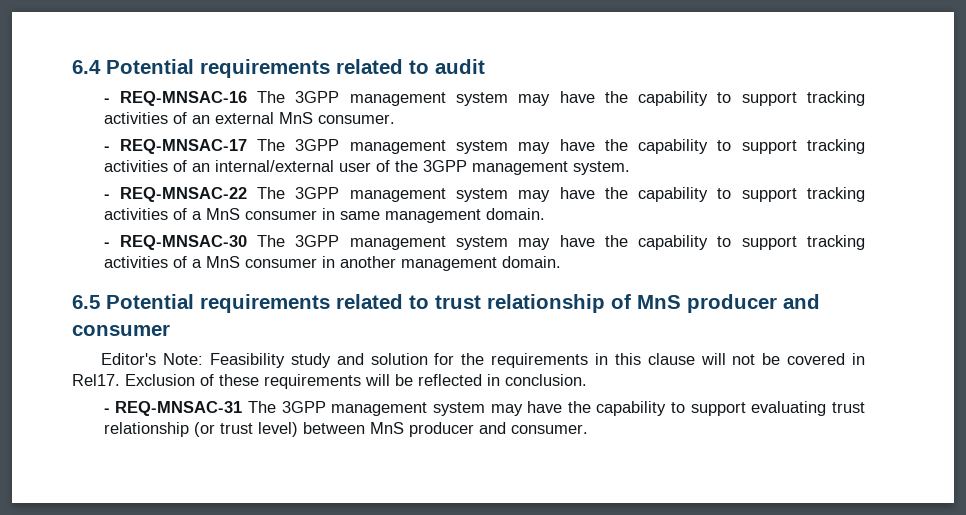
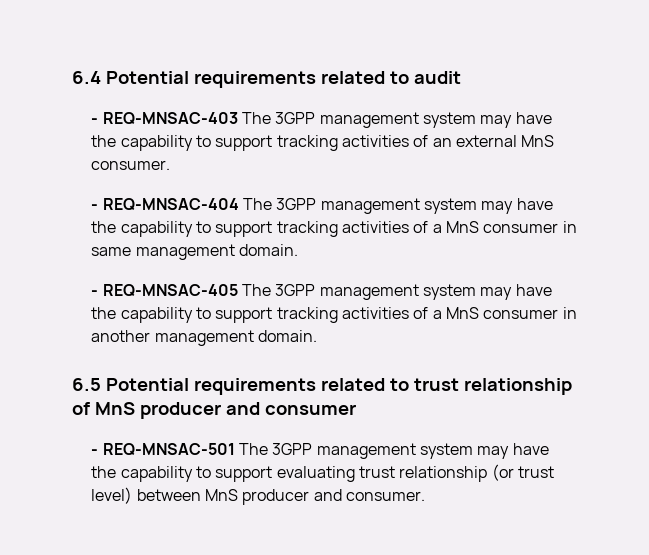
[119,91,247,106] REQ-MNSAC-16 -> [102,112,238,125] REQ-MNSAC-403
[119,139,865,154] [103,160,630,175] [103,187,247,202] REQ-MNSAC-17 The 3GPP management system may have the capability to support tracking activities of an internal/external user of the 3GPP management system. // - REQ-MNSAC-22 -> [102,198,239,211] REQ-MNSAC-404
[119,235,247,250] REQ-MNSAC-30 -> [102,284,238,297] REQ-MNSAC-405
[101,353,866,368] [72,374,587,389] [103,401,243,416] // Editor's Note: Feasibility study and solution for the requirements in this clause will not be covered in Rel17. Exclusion of these requirements will be reflected in conclusion. // - REQ-MNSAC-31 -> [91,443,235,456] // - REQ-MNSAC-501

